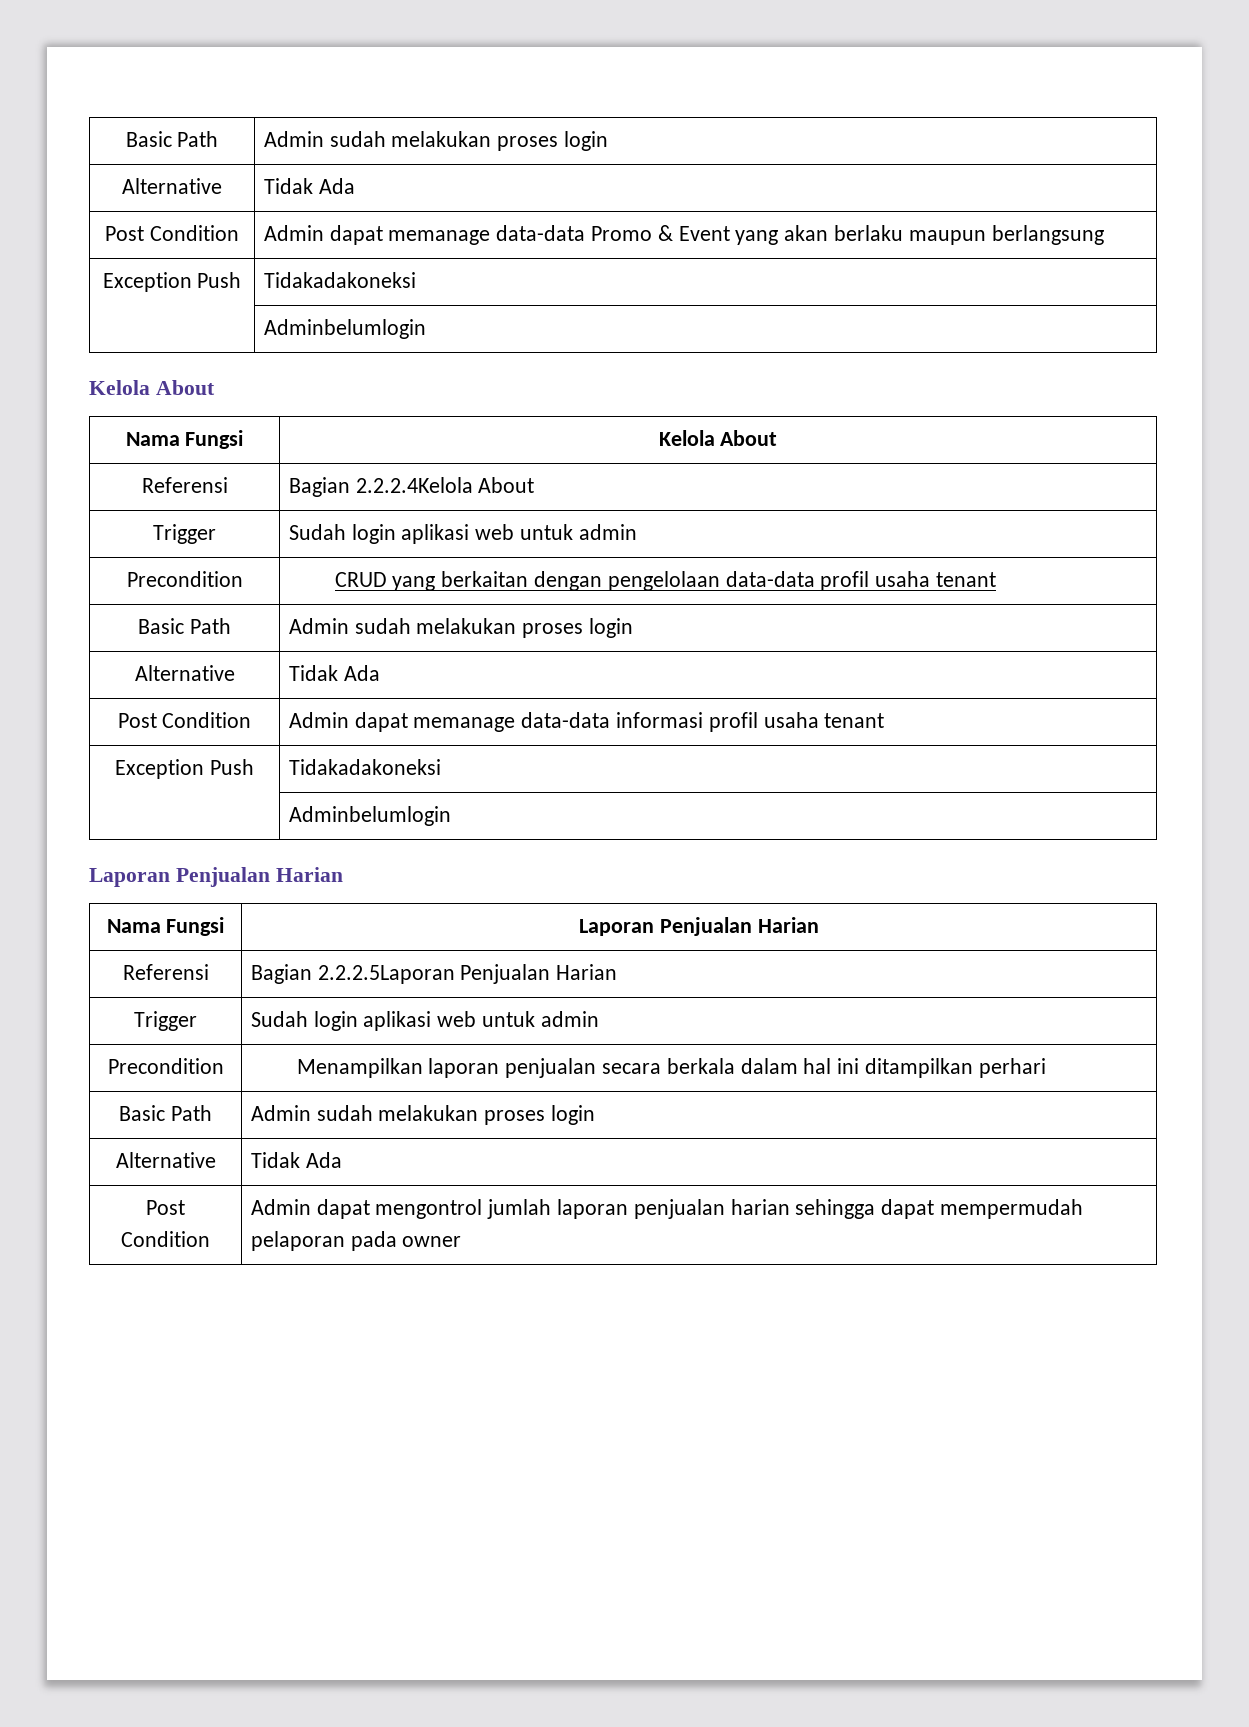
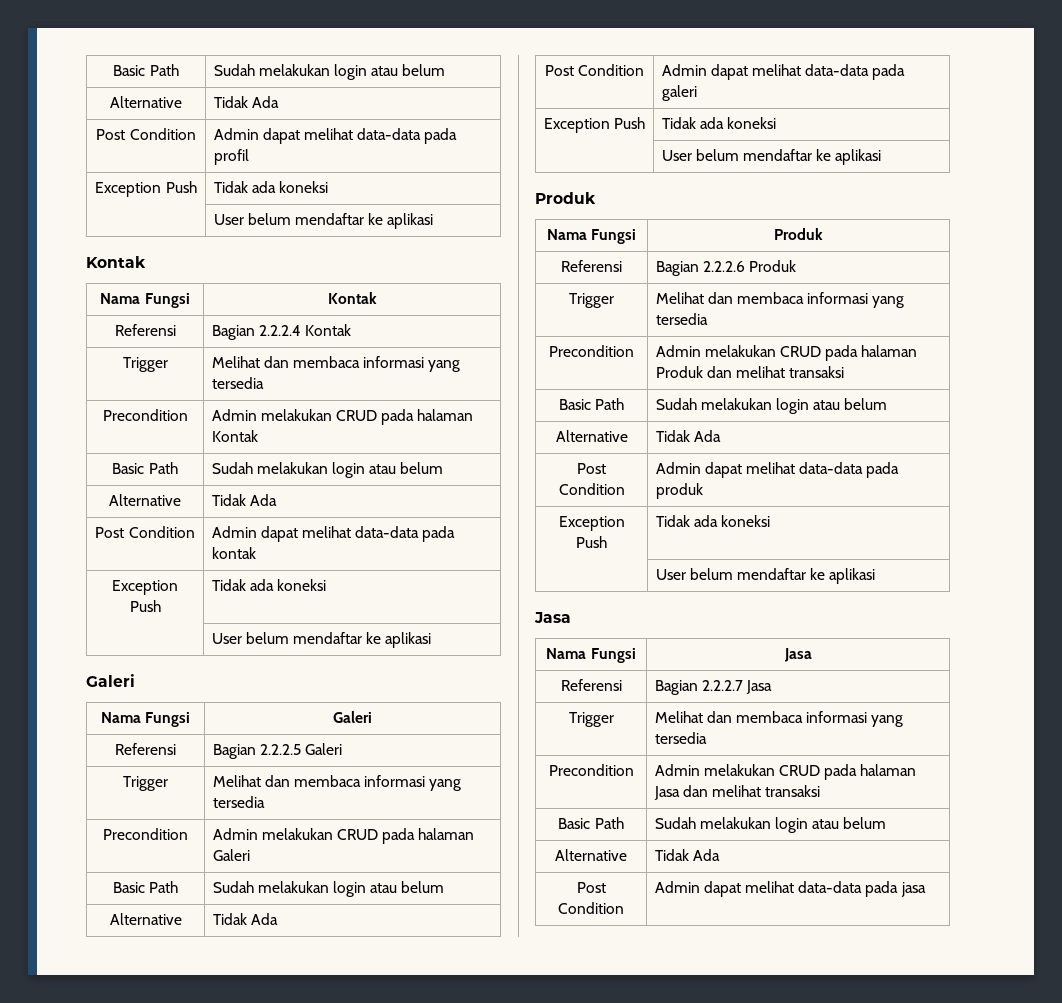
[125,131,219,147] [263,131,608,151] [122,178,222,194] [263,178,355,194] [105,225,239,241] [263,225,1104,245] [102,272,242,292] [263,272,416,288] [263,319,426,339] [89,380,215,395] [125,430,244,449] [658,430,778,446] [141,477,228,493] [288,477,535,497] [153,524,216,544] [288,524,637,544] [126,571,243,587] [334,571,997,591] [138,618,231,634] [288,618,633,638] [134,665,235,681] [288,665,380,681] [117,712,252,728] [288,712,885,732] [115,759,254,779] [288,759,441,775] [288,806,451,826] [89,867,343,887] [106,917,225,936] [579,917,819,936] [122,964,209,980] [250,964,618,984] [134,1011,197,1031] [250,1011,599,1031] [107,1058,224,1074] [296,1058,1046,1078] [119,1105,212,1121] [250,1105,595,1125] [115,1152,216,1168] [250,1152,342,1168] [146,1200,185,1215] [121,1231,210,1247] [250,1199,1083,1219] [250,1231,462,1251] Basic Path | Admin sudah melakukan proses login // Alternative | Tidak Ada // Post Condition | Admin dapat memanage data-data Promo & Event yang akan berlaku maupun berlangsung // Exception Push | Tidakadakoneksi // | Adminbelumlogin // Kelola About // Nama Fungsi | Kelola About // Referensi | Bagian 2.2.2.4Kelola About // Trigger | Sudah login aplikasi web untuk admin // Precondition | CRUD yang berkaitan dengan pengelolaan data-data profil usaha tenant // Basic Path | Admin sudah melakukan proses login // Alternative | Tidak Ada // Post Condition | Admin dapat memanage data-data informasi profil usaha tenant // Exception Push | Tidakadakoneksi // | Adminbelumlogin // Laporan Penjualan Harian // Nama Fungsi | Laporan Penjualan Harian // Referensi | Bagian 2.2.2.5Laporan Penjualan Harian // Trigger | Sudah login aplikasi web untuk admin // Precondition | Menampilkan laporan penjualan secara berkala dalam hal ini ditampilkan perhari // Basic Path | Admin sudah melakukan proses login // Alternative | Tidak Ada // Post Condition | Admin dapat mengontrol jumlah laporan penjualan harian sehingga dapat mempermudah pelaporan pada owner -> [113,64,179,76] [213,64,446,80] [110,96,182,108] [213,96,279,108] [96,128,196,140] [213,128,458,144] [213,149,249,165] [95,181,197,197] [213,181,329,193] [213,213,434,229] [86,256,146,268] [100,293,190,308] [327,292,377,304] [114,324,176,336] [211,324,352,340] [122,357,168,372] [211,356,461,372] [211,377,264,389] [102,409,188,421] [211,409,474,425] [211,430,258,442] [112,462,178,474] [211,462,444,478] [109,494,181,506] [211,494,277,506] [95,526,195,538] [211,526,456,542] [211,547,256,559] [112,580,178,595] [129,600,161,612] [211,579,327,591] [211,632,432,648] [86,674,135,687] [100,712,191,727] [333,711,372,723] [115,743,176,755] [212,743,343,759] [123,776,168,791] [212,775,462,791] [212,796,265,808] [103,828,188,840] [212,828,475,844] [212,849,250,861] [112,881,179,893] [212,881,445,897] [109,913,182,925] [212,913,278,925] [544,64,645,76] [661,64,906,80] [661,85,697,101] [543,117,646,133] [661,117,777,129] [661,149,882,165] [535,192,596,204] [546,229,637,244] [774,228,823,240] [561,260,622,272] [655,260,797,276] [569,293,614,308] [655,292,905,308] [655,313,708,325] [549,345,634,357] [655,345,918,361] [655,366,845,378] [558,398,625,410] [655,398,888,414] [555,430,628,442] [655,430,721,442] [577,463,606,474] [558,483,625,495] [655,462,900,478] [655,483,703,499] [558,516,625,531] [576,536,607,548] [655,515,771,527] [655,568,876,584] [534,612,571,623] [546,648,636,663] [783,648,812,662] [560,679,622,691] [654,680,773,695] [568,712,614,727] [654,711,904,727] [654,732,707,744] [548,764,634,776] [654,764,917,780] [653,785,821,800] [558,817,624,829] [654,817,887,833] [555,849,627,861] [654,849,720,861] [576,882,606,893] [558,902,624,914] [654,881,926,897] Basic Path | Sudah melakukan login atau belum // Alternative | Tidak Ada // Post Condition | Admin dapat melihat data-data pada profil // Exception Push | Tidak ada koneksi // | User belum mendaftar ke aplikasi // Kontak // Nama Fungsi | Kontak // Referensi | Bagian 2.2.2.4 Kontak // Trigger | Melihat dan membaca informasi yang tersedia // Precondition | Admin melakukan CRUD pada halaman Kontak // Basic Path | Sudah melakukan login atau belum // Alternative | Tidak Ada // Post Condition | Admin dapat melihat data-data pada kontak // Exception Push | Tidak ada koneksi // | User belum mendaftar ke aplikasi // Galeri // Nama Fungsi | Galeri // Referensi | Bagian 2.2.2.5 Galeri // Trigger | Melihat dan membaca informasi yang tersedia // Precondition | Admin melakukan CRUD pada halaman Galeri // Basic Path | Sudah melakukan login atau belum // Alternative | Tidak Ada // Post Condition | Admin dapat melihat data-data pada galeri // Exception Push | Tidak ada koneksi // | User belum mendaftar ke aplikasi // Produk // Nama Fungsi | Produk // Referensi | Bagian 2.2.2.6 Produk // Trigger | Melihat dan membaca informasi yang tersedia // Precondition | Admin melakukan CRUD pada halaman Produk dan melihat transaksi // Basic Path | Sudah melakukan login atau belum // Alternative | Tidak Ada // Post Condition | Admin dapat melihat data-data pada produk // Exception Push | Tidak ada koneksi // | User belum mendaftar ke aplikasi // Jasa // Nama Fungsi | Jasa // Referensi | Bagian 2.2.2.7 Jasa // Trigger | Melihat dan membaca informasi yang tersedia // Precondition | Admin melakukan CRUD pada halaman Jasa dan melihat transaksi // Basic Path | Sudah melakukan login atau belum // Alternative | Tidak Ada // Post Condition | Admin dapat melihat data-data pada jasa

